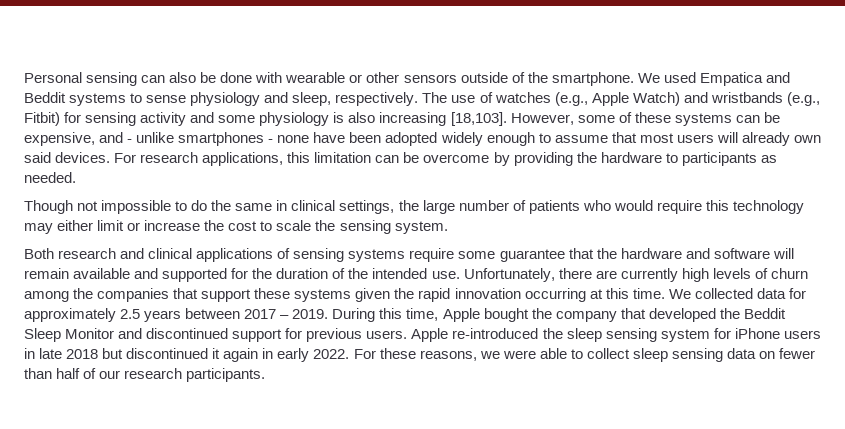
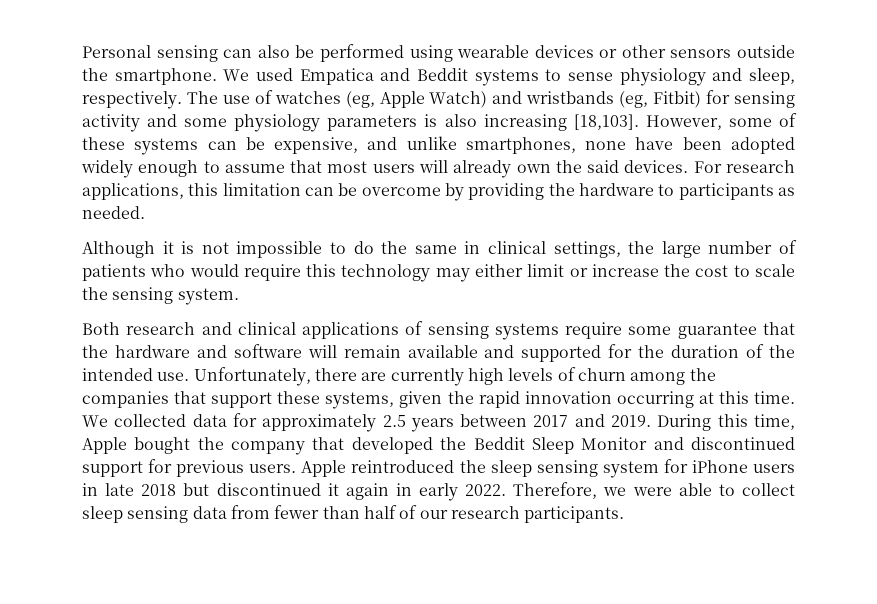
[220,72,346,83] done with wearable -> [319,44,594,62] performed using wearable devices
[511,72,525,83] of -> (796, 51) none
[554,92,588,106] (e.g., -> [345,91,375,108] (eg,
[786,92,820,106] (e.g., -> [619,91,649,108] (eg,
(330, 119) none -> [327,115,418,131] parameters
[127,132,274,146] - unlike smartphones - -> [406,136,576,154] unlike smartphones,
(821, 139) none -> [555,160,582,173] the
[24,200,73,214] Though -> [82,241,195,258] Although it is
[294,289,352,302] systems -> [325,392,395,409] systems,
[280,315,290,319] – -> [574,414,605,427] and
[452,328,539,339] re-introduced -> [351,460,455,473] reintroduced
[353,348,477,361] For these reasons, -> [513,482,598,499] Therefore,
[759,351,776,359] on -> [230,505,270,519] from

